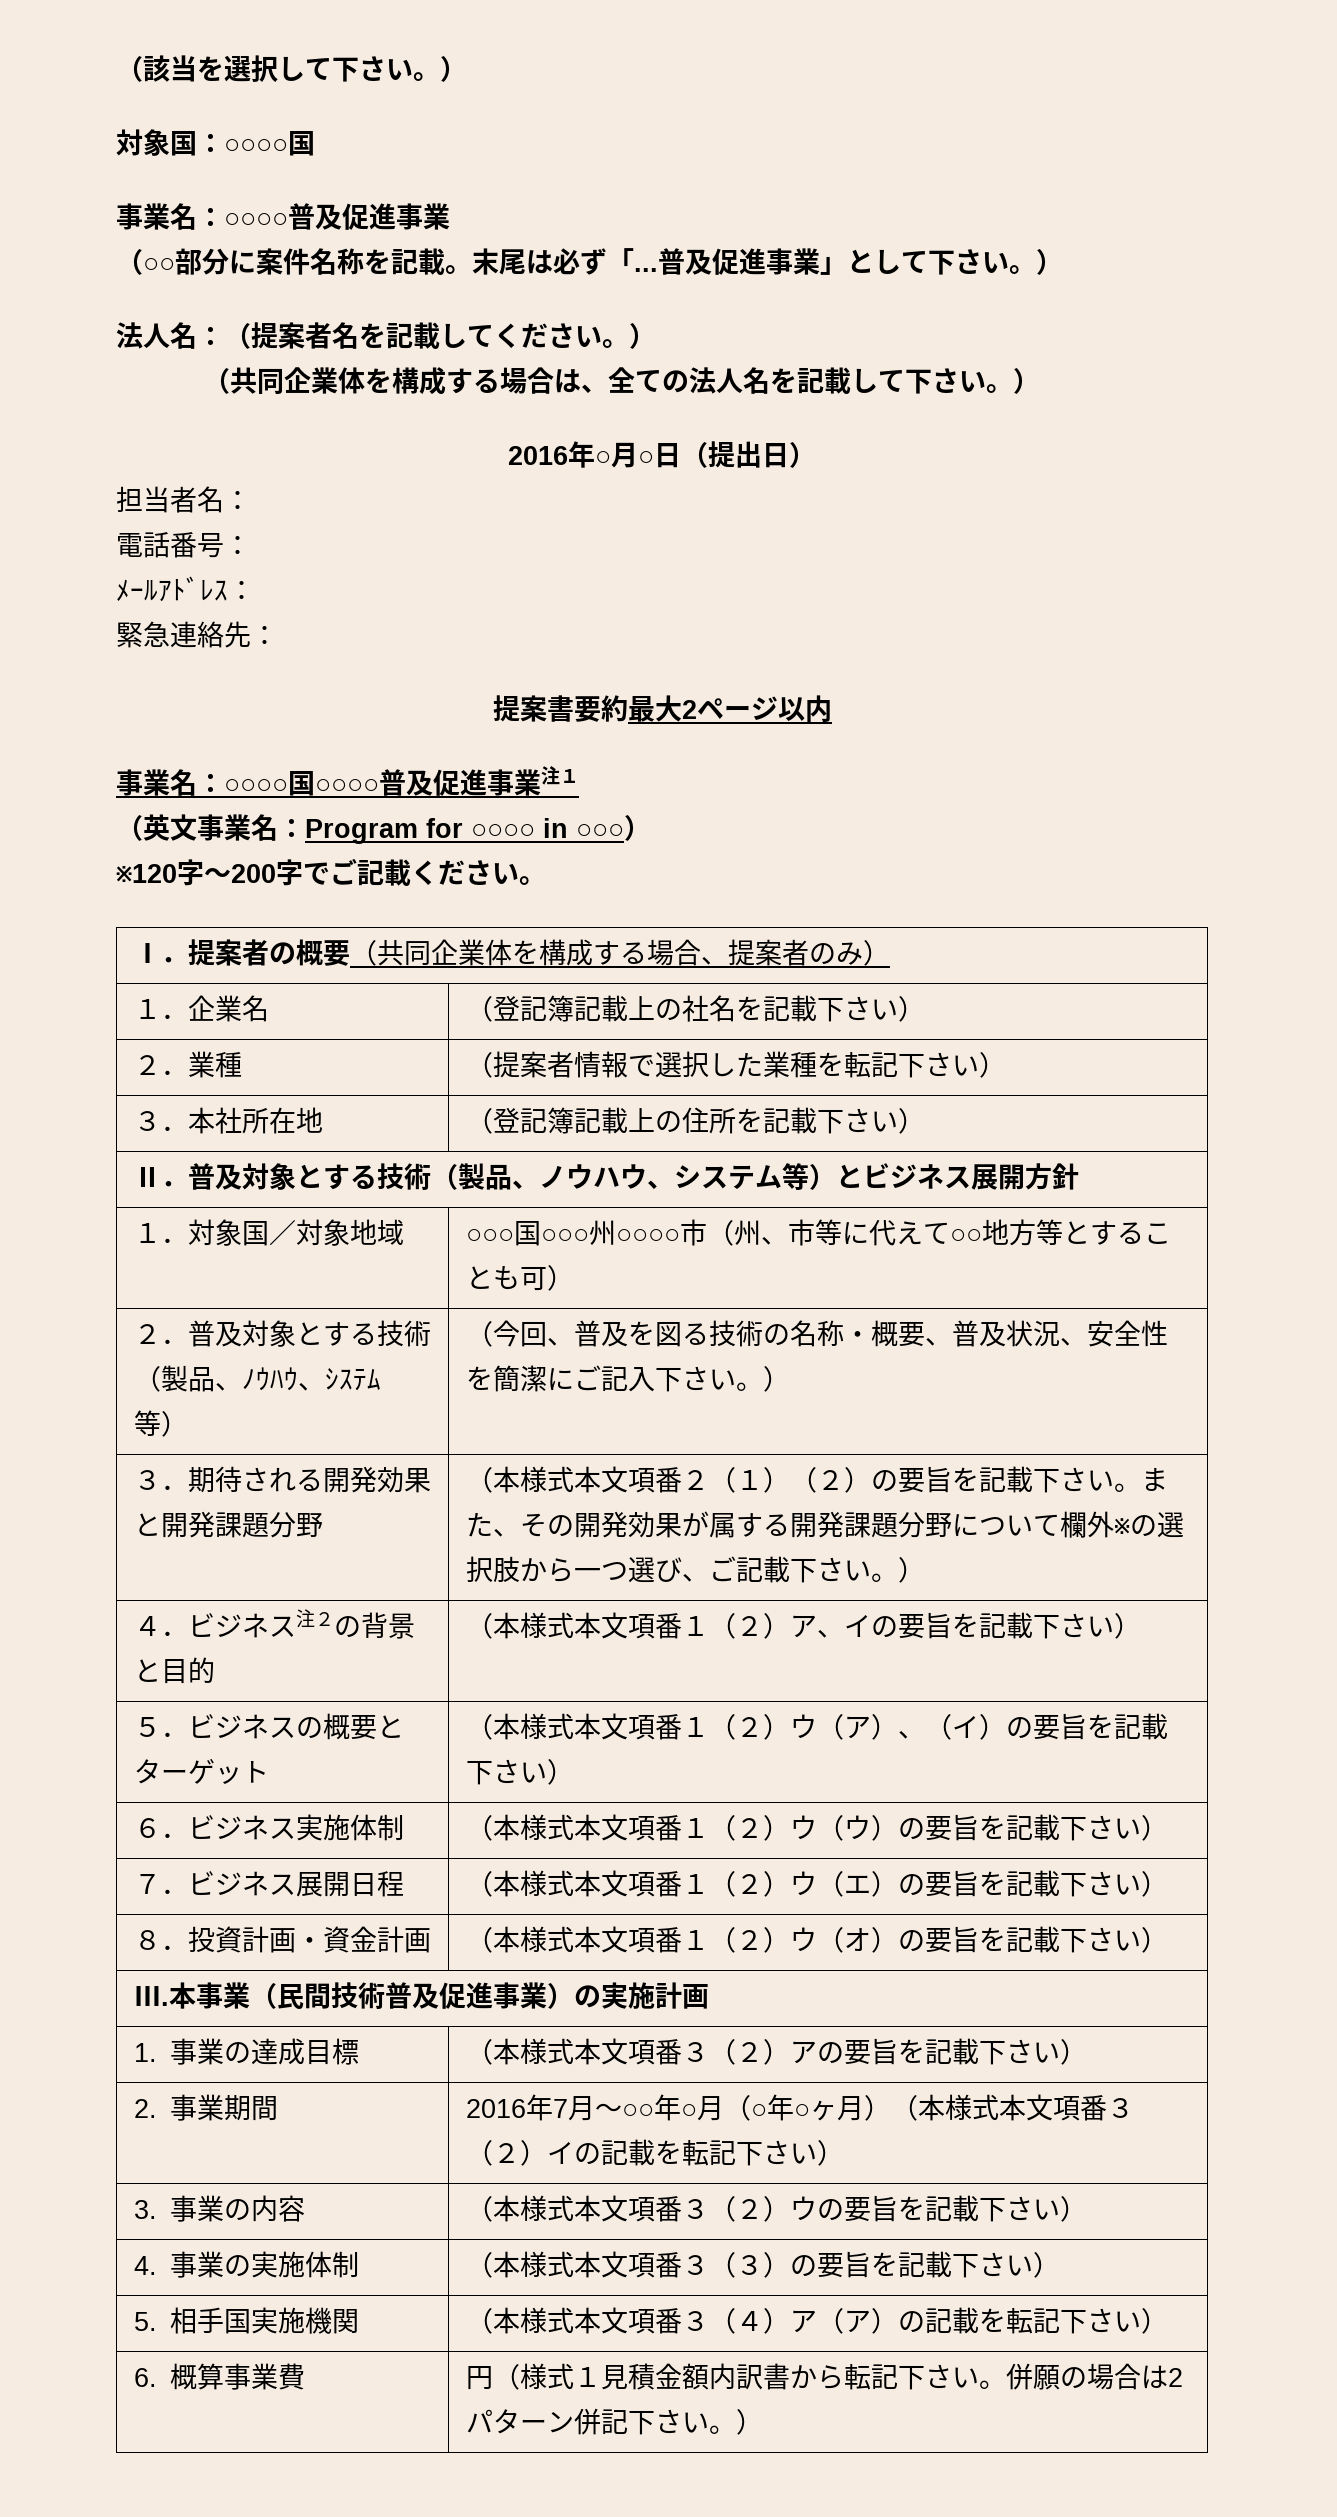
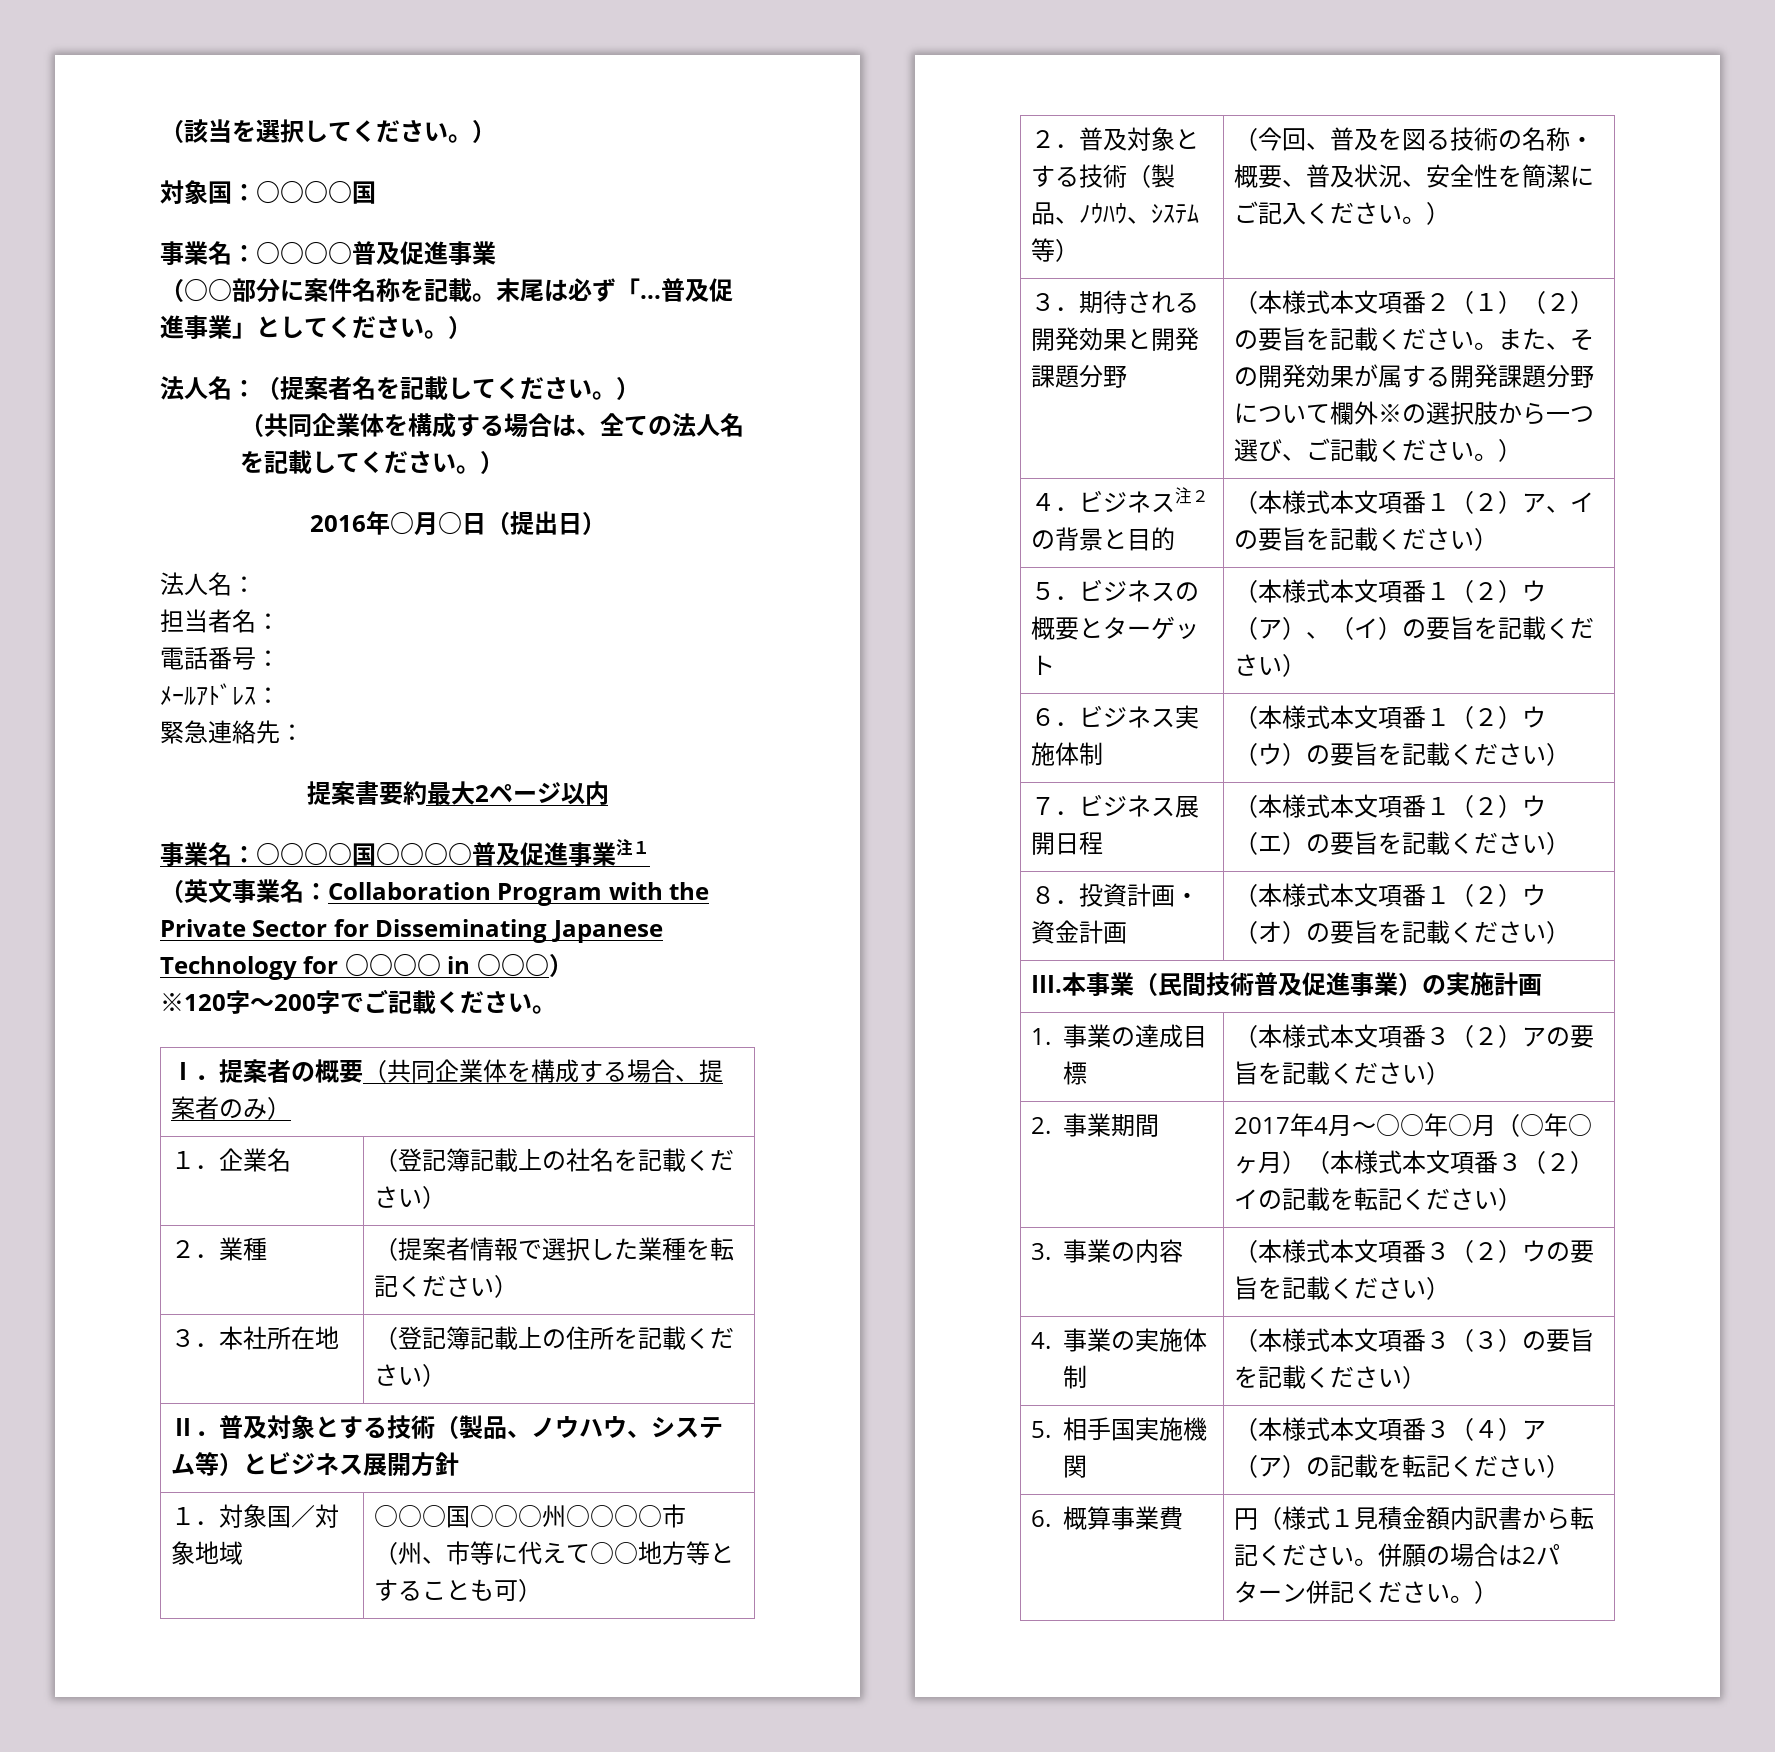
[332,57,359,82] 下 -> [352,120,400,143] くだ
[928,250,955,275] 下 -> [328,316,376,339] くだ
[905,369,933,394] 下 -> [360,451,409,474] くだ
(816, 455) none -> [160,572,256,596] // 法人名：
[305,819,418,844] Program -> [328,882,710,906] [160,919,663,943] [160,956,297,980] Collaboration Program with the Private Sector for Disseminating Japanese Technology
[816,997,844,1022] 下 -> [685,1149,734,1171] くだ
[897,1053,925,1078] 下 -> [397,1275,446,1297] くだ
[816,1109,844,1134] 下 -> [685,1327,734,1349] くだ
[654,1367,682,1392] 下 -> [1305,202,1354,224] くだ
[1032,1468,1060,1493] 下 -> [1377,328,1426,350] くだ
[789,1558,817,1583] 下 -> [1377,439,1426,461] くだ
[1032,1614,1060,1639] 下 -> [1377,528,1426,550] くだ
[465,1760,493,1785] 下 -> [1545,617,1594,639] くだ
[1059,1816,1087,1841] 下 -> [1449,743,1498,765] くだ
[1059,1872,1087,1897] 下 -> [1449,832,1498,854] くだ
[1059,1928,1087,1953] 下 -> [1449,921,1498,943] くだ
[978,2040,1006,2065] 下 -> [1329,1062,1378,1084] くだ
[465,2094,568,2121] 2016年7 -> [1233,1113,1328,1137] 2017年4
[735,2141,763,2166] 下 -> [1401,1188,1450,1210] くだ
[978,2197,1006,2222] 下 -> [1329,1277,1378,1299] くだ
[951,2253,979,2278] 下 -> [1305,1366,1354,1388] くだ
[1059,2309,1087,2334] 下 -> [1449,1455,1498,1477] くだ
[897,2365,925,2390] 下 -> [1257,1544,1306,1566] くだ
[627,2410,655,2435] 下 -> [1353,1581,1402,1603] くだ

